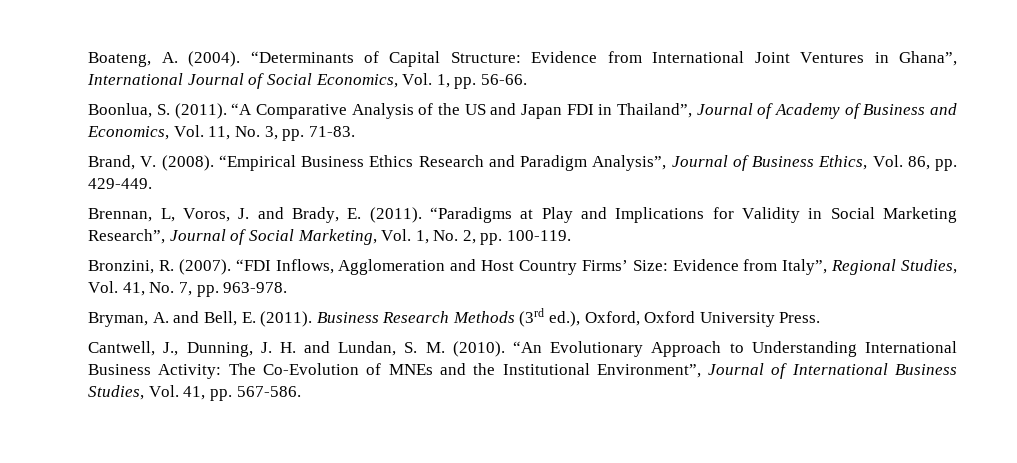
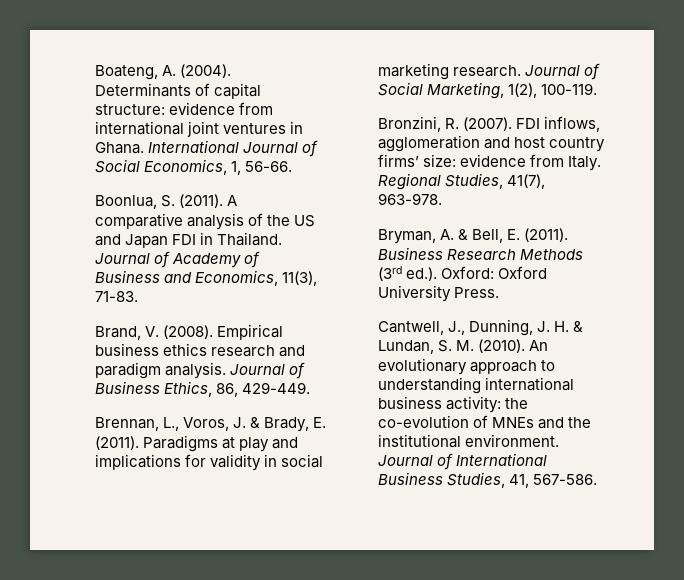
[250,51,958,67] “Determinants of Capital Structure: Evidence from International Joint Ventures in Ghana”, -> [95,83,262,99] [95,102,274,115] [95,121,304,137] [95,142,145,154] Determinants of capital structure: evidence from international joint ventures in Ghana.
[402,73,477,89] Vol. 1, pp. -> [231,161,242,175] 1,
[231,103,414,119] “A Comparative Analysis -> [227,195,238,206] [95,213,245,230] A comparative analysis
[616,103,692,118] Thailand”, -> [217,232,283,246] Thailand.
[173,125,305,141] Vol. 11, No. 3, pp. -> [282,271,318,286] 11(3),
[218,155,667,171] “Empirical Business Ethics Research and Paradigm Analysis”, -> [217,324,284,340] [95,343,306,357] [95,362,227,379] Empirical business ethics research and paradigm analysis.
[872,155,957,171] Vol. 86, pp. -> [216,383,239,397] 86,
[160,208,175,222] L, -> [163,417,180,431] L.,
[257,207,284,219] and -> [250,417,261,428] &
[429,207,958,223] [88,229,572,245] [88,259,957,275] [88,281,219,297] “Paradigms at Play and Implications for Validity in Social Marketing Research”, Journal of Social Marketing, Vol. 1, No. 2, pp. 100-119. // Bronzini, R. (2007). “FDI Inflows, Agglomeration and Host Country Firms’ Size: Evidence from Italy”, Regional Studies, Vol. 41, No. 7, pp. -> [143,435,299,452] [95,454,324,471] [378,63,601,80] [378,82,598,99] [378,116,601,132] [378,135,606,152] [378,154,602,171] [378,173,546,190] Paradigms at play and implications for validity in social marketing research. Journal of Social Marketing, 1(2), 100-119. // Bronzini, R. (2007). FDI inflows, agglomeration and host country firms’ size: evidence from Italy. Regional Studies, 41(7),
[173,311,200,323] and -> [458,229,469,240] &
[549,311,640,327] ed.), Oxford, -> [406,266,495,281] ed.). Oxford:
[304,341,331,353] and -> [573,321,584,332] &
[513,341,957,357] [88,363,360,379] “An Evolutionary Approach to Understanding International Business Activity: The Co-Evolution -> [529,340,549,351] [378,358,556,375] [378,377,575,394] [378,396,529,413] [378,415,470,428] An evolutionary approach to understanding international business activity: the co-evolution
[502,363,701,378] Institutional Environment”, -> [378,434,560,448] institutional environment.
[148,385,232,401] Vol. 41, pp. -> [509,474,530,488] 41,

